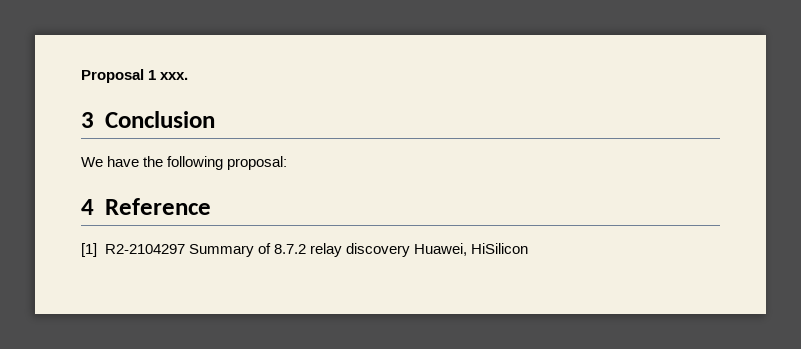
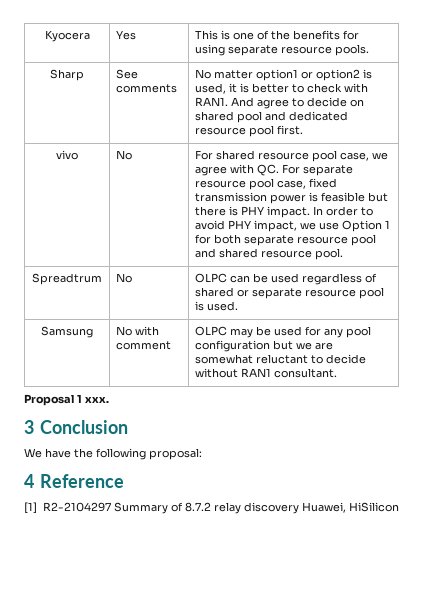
(81, 76) none -> [44,30,90,42] [116,30,137,40] [195,30,360,40] [195,44,370,56] [50,69,84,81] [116,69,139,79] [116,84,178,93] [195,69,373,81] [195,83,369,94] [195,97,365,109] [195,111,349,123] [195,125,304,137] [56,150,78,160] [116,150,133,160] [195,150,389,162] [195,164,354,176] [195,178,338,190] [195,192,389,204] [195,206,374,218] [195,220,391,232] [195,234,377,246] [195,248,344,260] [32,273,102,285] [116,273,133,283] [195,273,378,285] [195,287,385,299] [195,301,239,311] [41,326,93,338] [116,326,160,336] [116,341,172,350] [195,326,372,338] [195,340,334,352] [195,354,367,364] [195,368,338,378] Kyocera | Yes | This is one of the benefits for using separate resource pools. // Sharp | See comments | No matter option1 or option2 is used, it is better to check with RAN1. And agree to decide on shared pool and dedicated resource pool first. // vivo | No | For shared resource pool case, we agree with QC. For separate resource pool case, fixed transmission power is feasible but there is PHY impact. In order to avoid PHY impact, we use Option 1 for both separate resource pool and shared resource pool. // Spreadtrum | No | OLPC can be used regardless of shared or separate resource pool is used. // Samsung | No with comment | OLPC may be used for any pool configuration but we are somewhat reluctant to decide without RAN1 consultant. //

